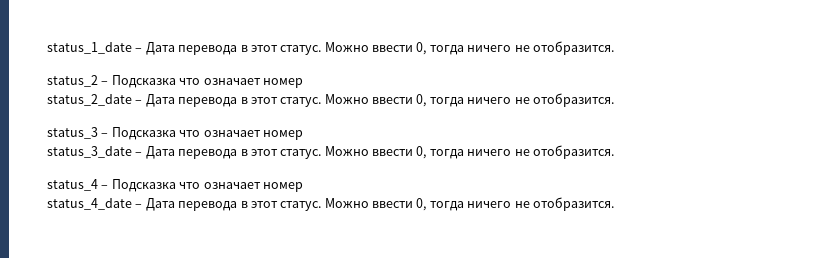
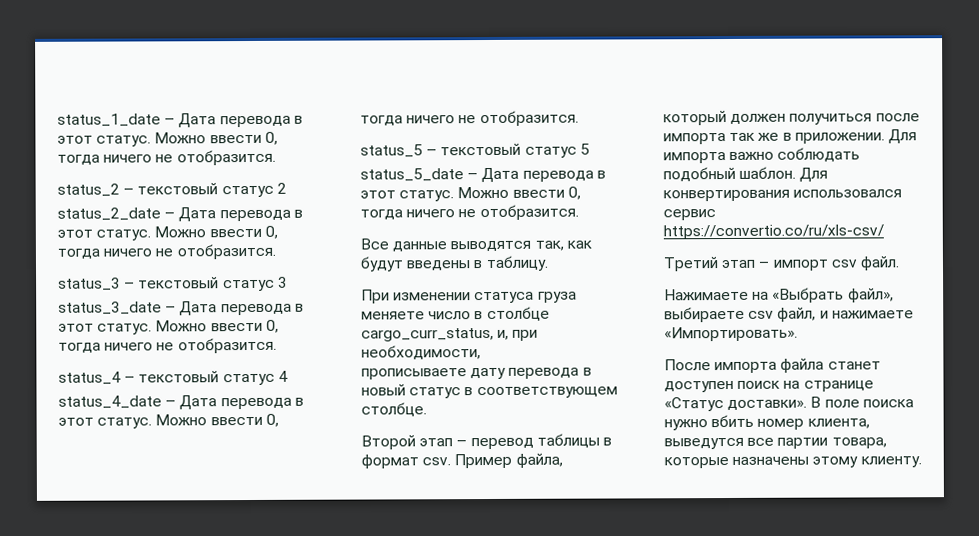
[111,75,303,88] Подсказка что означает номер -> [137,182,287,198] текстовый статус 2
[111,127,303,140] Подсказка что означает номер -> [138,276,288,292] текстовый статус 3
[111,179,303,192] Подсказка что означает номер -> [138,370,288,386] текстовый статус 4
(614, 204) none -> [360,142,590,158] [360,167,606,183] [360,186,581,202] [360,204,579,221] [360,238,592,252] [360,255,549,272] [361,289,577,304] [361,306,550,322] [361,327,539,342] [361,345,481,360] [361,367,592,380] [361,383,618,399] [361,402,427,417] [361,433,612,450] [361,452,563,469] [663,110,920,126] [663,129,917,145] [663,147,861,164] [663,166,829,182] [663,189,903,202] [663,209,716,221] [663,224,884,240] [663,255,900,272] [664,287,894,303] [664,306,914,323] [664,326,798,342] [664,357,881,374] [664,380,874,393] [664,396,914,412] [664,414,870,431] [664,437,887,450] [664,456,922,469] // status_5 – текстовый статус 5 // status_5_date – Дата перевода в этот статус. Можно ввести 0, тогда ничего не отобразится. // Все данные выводятся так, как будут введены в таблицу. // При изменении статуса груза меняете число в столбце cargo_curr_status, и, при необходимости, // прописываете дату перевода в новый статус в соответствующем столбце. // Второй этап – перевод таблицы в формат csv. Пример файла, который должен получиться после импорта так же в приложении. Для импорта важно соблюдать подобный шаблон. Для конвертирования использовался сервис https://convertio.co/ru/xls-csv/ // Третий этап – импорт csv файл. // Нажимаете на «Выбрать файл», выбираете csv файл, и нажимаете «Импортировать». // После импорта файла станет доступен поиск на странице «Статус доставки». В поле поиска нужно вбить номер клиента, выведутся все партии товара, которые назначены этому клиенту.

